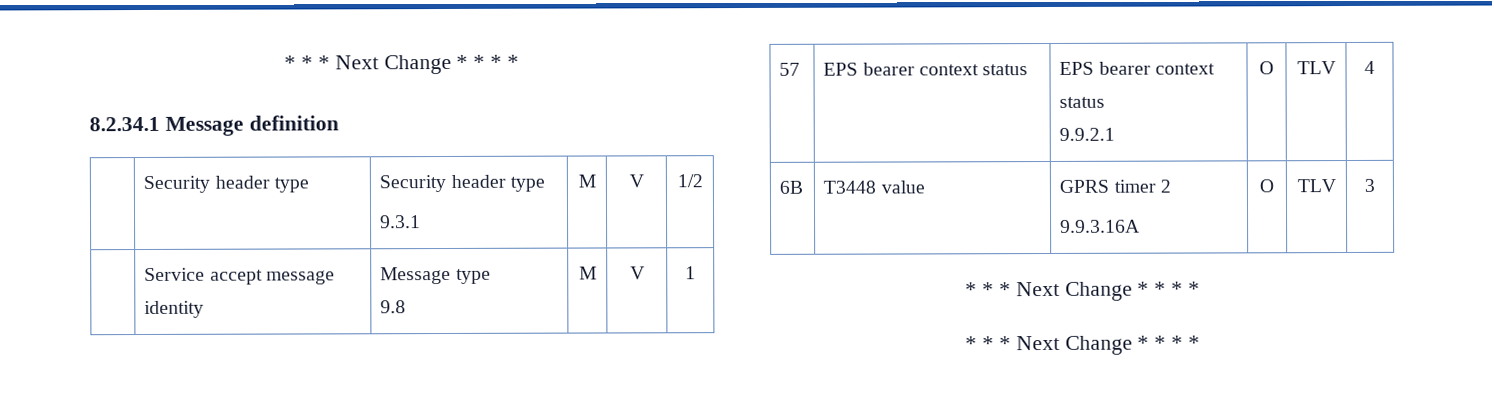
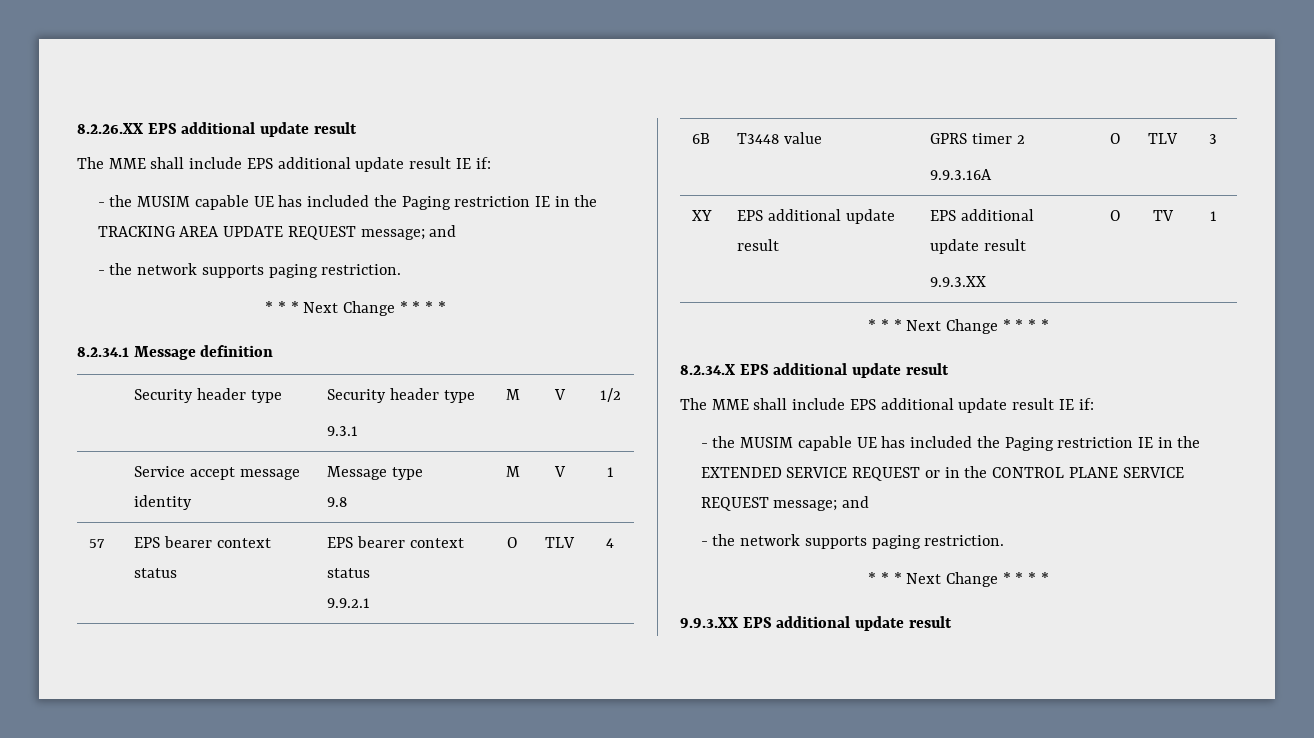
(284, 62) none -> [77,122,357,137] [77,157,491,172] [97,195,598,210] [97,225,457,240] [97,263,402,278] 8.2.26.XX EPS additional update result // The MME shall include EPS additional update result IE if: // - the MUSIM capable UE has included the Paging restriction IE in the TRACKING AREA UPDATE REQUEST message; and // - the network supports paging restriction. //
[965,281,1200,301] [965,335,1200,355] // * * * Next Change * * * * // * * * Next Change * * * * -> [692,210,713,221] [737,209,895,224] [737,239,780,251] [930,209,1034,221] [930,239,1026,254] [930,276,987,287] [1110,210,1121,221] [1152,210,1174,221] [1209,211,1217,221] [868,319,1049,334] [680,363,949,378] [680,398,1094,413] [700,436,1201,451] [700,466,1184,481] [700,496,870,511] [700,534,1005,549] [868,572,1049,587] [680,616,952,631] // XY | EPS additional update result | EPS additional update result // 9.9.3.XX | O | TV | 1 // * * * Next Change * * * * // 8.2.34.X EPS additional update result // The MME shall include EPS additional update result IE if: // - the MUSIM capable UE has included the Paging restriction IE in the EXTENDED SERVICE REQUEST or in the CONTROL PLANE SERVICE REQUEST message; and // - the network supports paging restriction. // * * * Next Change * * * * // 9.9.3.XX EPS additional update result

